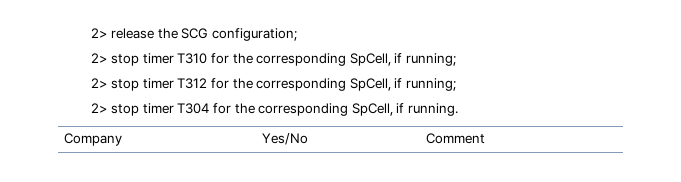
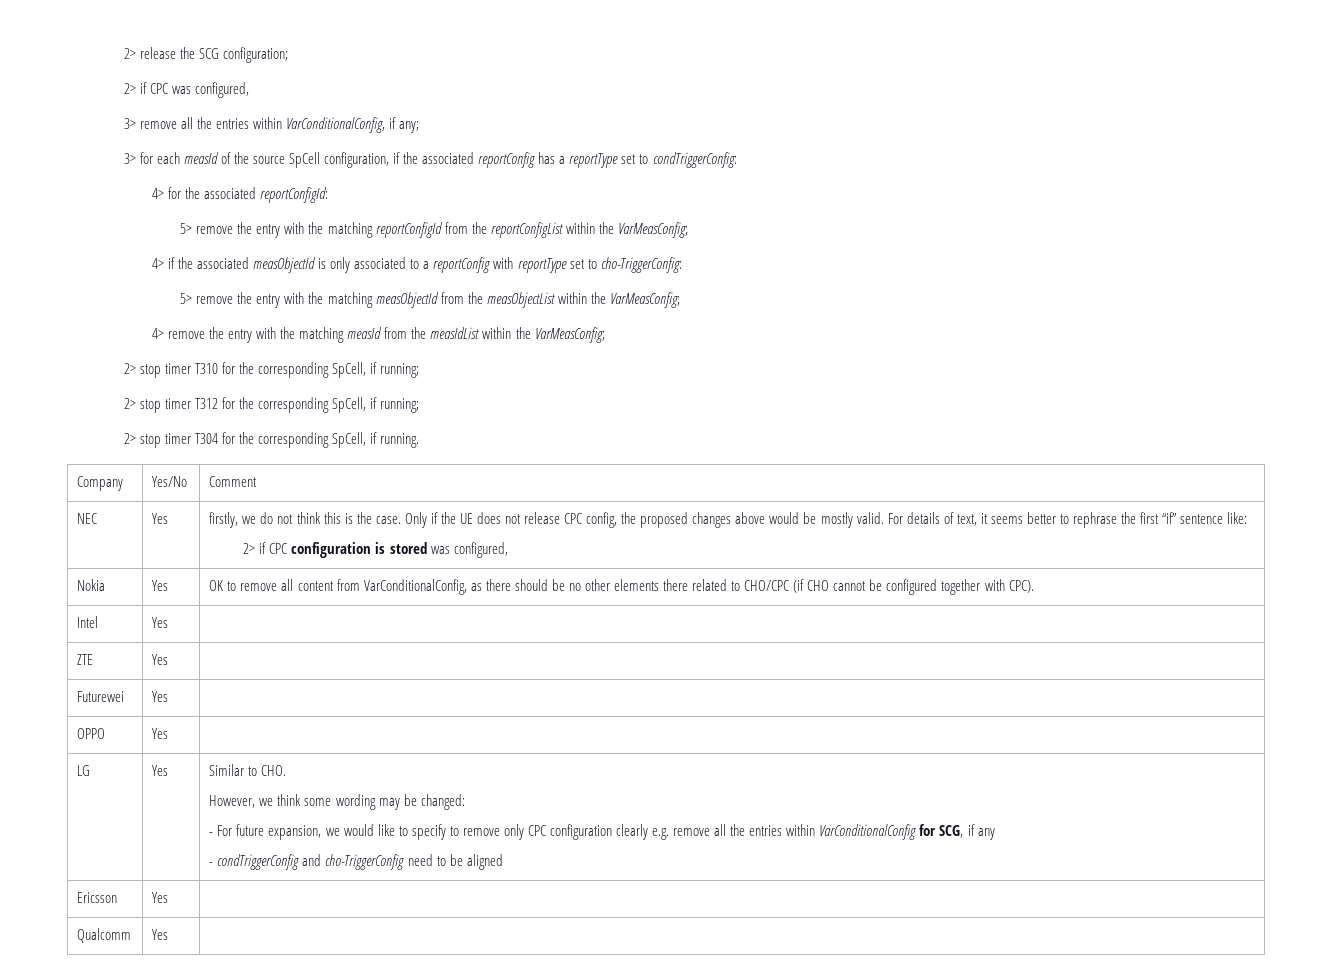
(297, 34) none -> [123,82,249,98] [123,117,419,133] [123,152,737,168] [151,187,329,203] [180,222,688,238] [151,257,682,273] [180,292,680,308] [151,327,605,343] // 2> if CPC was configured, // 3> remove all the entries within VarConditionalConfig, if any; // 3> for each measId of the source SpCell configuration, if the associated reportConfig has a reportType set to condTriggerConfig: // 4> for the associated reportConfigId: // 5> remove the entry with the matching reportConfigId from the reportConfigList within the VarMeasConfig; // 4> if the associated measObjectId is only associated to a reportConfig with reportType set to cho-TriggerConfig: // 5> remove the entry with the matching measObjectId from the measObjectList within the VarMeasConfig; // 4> remove the entry with the matching measId from the measIdList within the VarMeasConfig;
(485, 138) none -> [77,513,98,524] [152,513,169,524] [209,512,1248,528] [243,542,508,558] [77,579,106,591] [152,580,169,591] [209,579,1034,595] [77,616,99,628] [152,617,169,628] [77,654,94,665] [152,654,169,665] [77,691,125,702] [152,691,169,702] [77,728,106,739] [152,728,169,739] [77,765,91,776] [152,765,169,776] [209,764,287,776] [209,794,465,810] [209,824,995,840] [209,854,503,870] [77,892,118,903] [152,892,169,903] [77,928,132,943] [152,929,169,940] // NEC | Yes | firstly, we do not think this is the case. Only if the UE does not release CPC config, the proposed changes above would be mostly valid. For details of text, it seems better to rephrase the first “if” sentence like: // 2> if CPC configuration is stored was configured, // Nokia | Yes | OK to remove all content from VarConditionalConfig, as there should be no other elements there related to CHO/CPC (if CHO cannot be configured together with CPC). // Intel | Yes | // ZTE | Yes | // Futurewei | Yes | // OPPO | Yes | // LG | Yes | Similar to CHO. // However, we think some wording may be changed: // - For future expansion, we would like to specify to remove only CPC configuration clearly e.g. remove all the entries within VarConditionalConfig for SCG, if any // - condTriggerConfig and cho-TriggerConfig need to be aligned // Ericsson | Yes | // Qualcomm | Yes |

